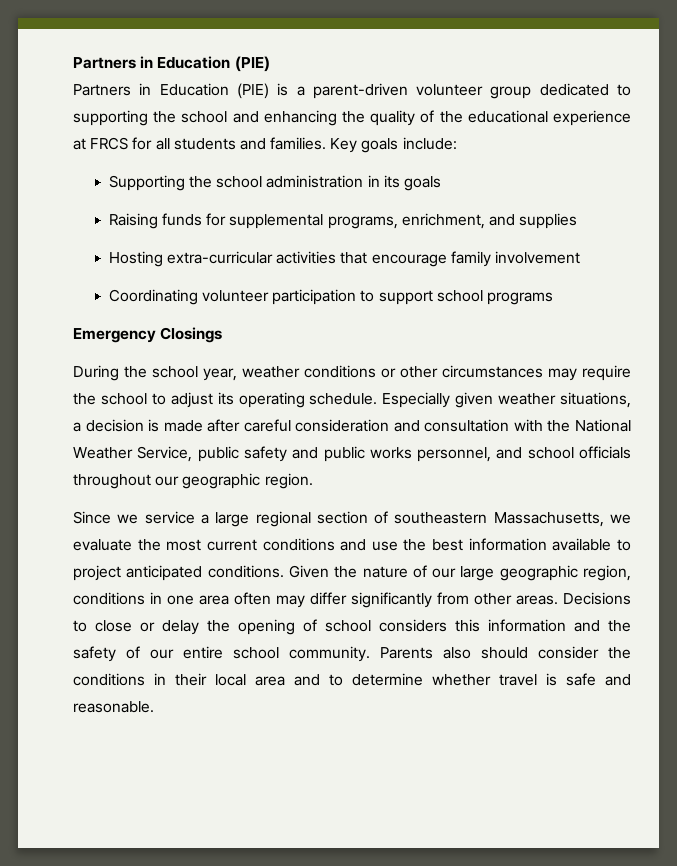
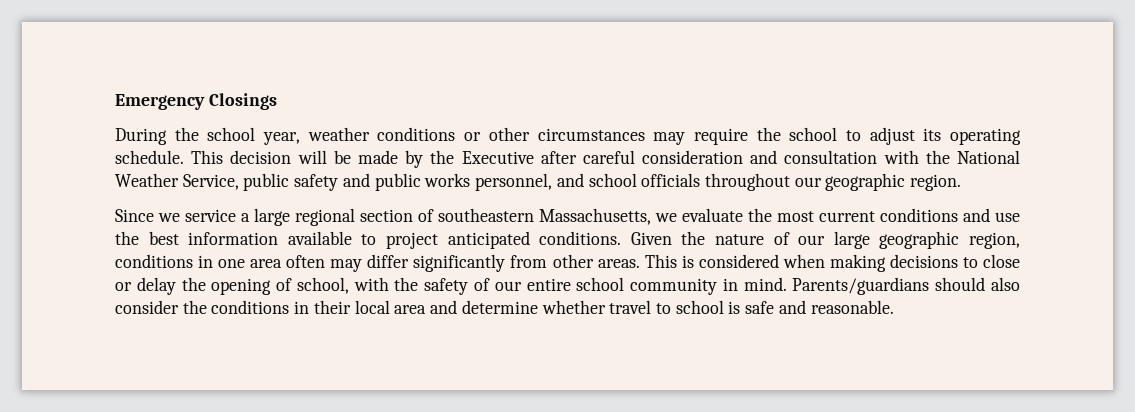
[73,56,270,72] [73,83,631,99] [73,110,631,126] [73,137,457,153] [108,175,441,191] [108,213,578,229] [108,251,580,267] [108,289,553,305] Partners in Education (PIE) // Partners in Education (PIE) is a parent-driven volunteer group dedicated to supporting the school and enhancing the quality of the educational experience at FRCS for all students and families. Key goals include: // Supporting the school administration in its goals // Raising funds for supplemental programs, enrichment, and supplies // Hosting extra-curricular activities that encourage family involvement // Coordinating volunteer participation to support school programs // -> (115, 102) none
[382,392,631,408] [73,419,203,432] Especially given weather situations, a decision is made -> [191,150,534,168] This decision will be made by the Executive
[563,592,631,605] Decisions -> [644,254,958,272] This is considered when making decisions
[325,619,600,632] school considers this information and -> [296,277,389,294] school, with
[289,646,528,662] community. Parents also should -> [630,277,1021,295] community in mind. Parents/guardians should also
[329,674,343,686] to -> (458, 307) none
(537, 680) none -> [655,300,724,314] to school

